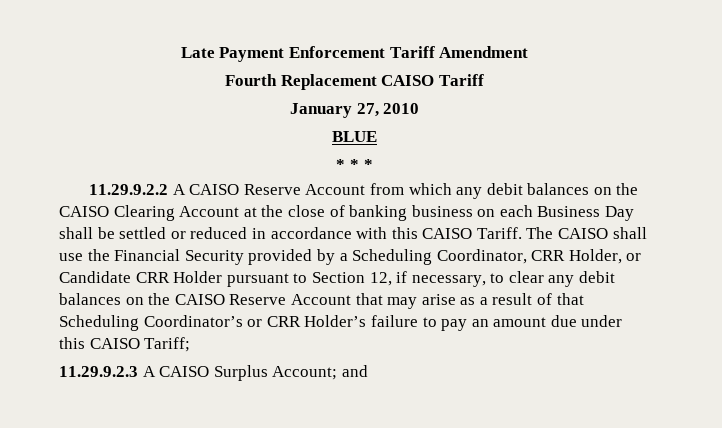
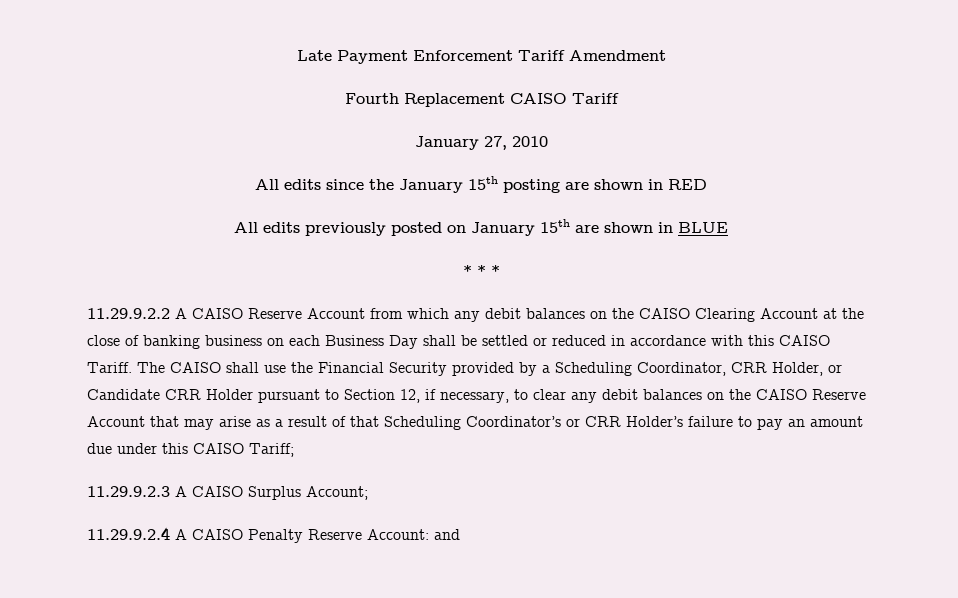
(420, 108) none -> [255,176,707,193] [234,219,673,236] All edits since the January 15th posting are shown in RED // All edits previously posted on January 15th are shown in
(338, 373) none -> [87,527,429,543] // 11.29.9.2.4 A CAISO Penalty Reserve Account:

